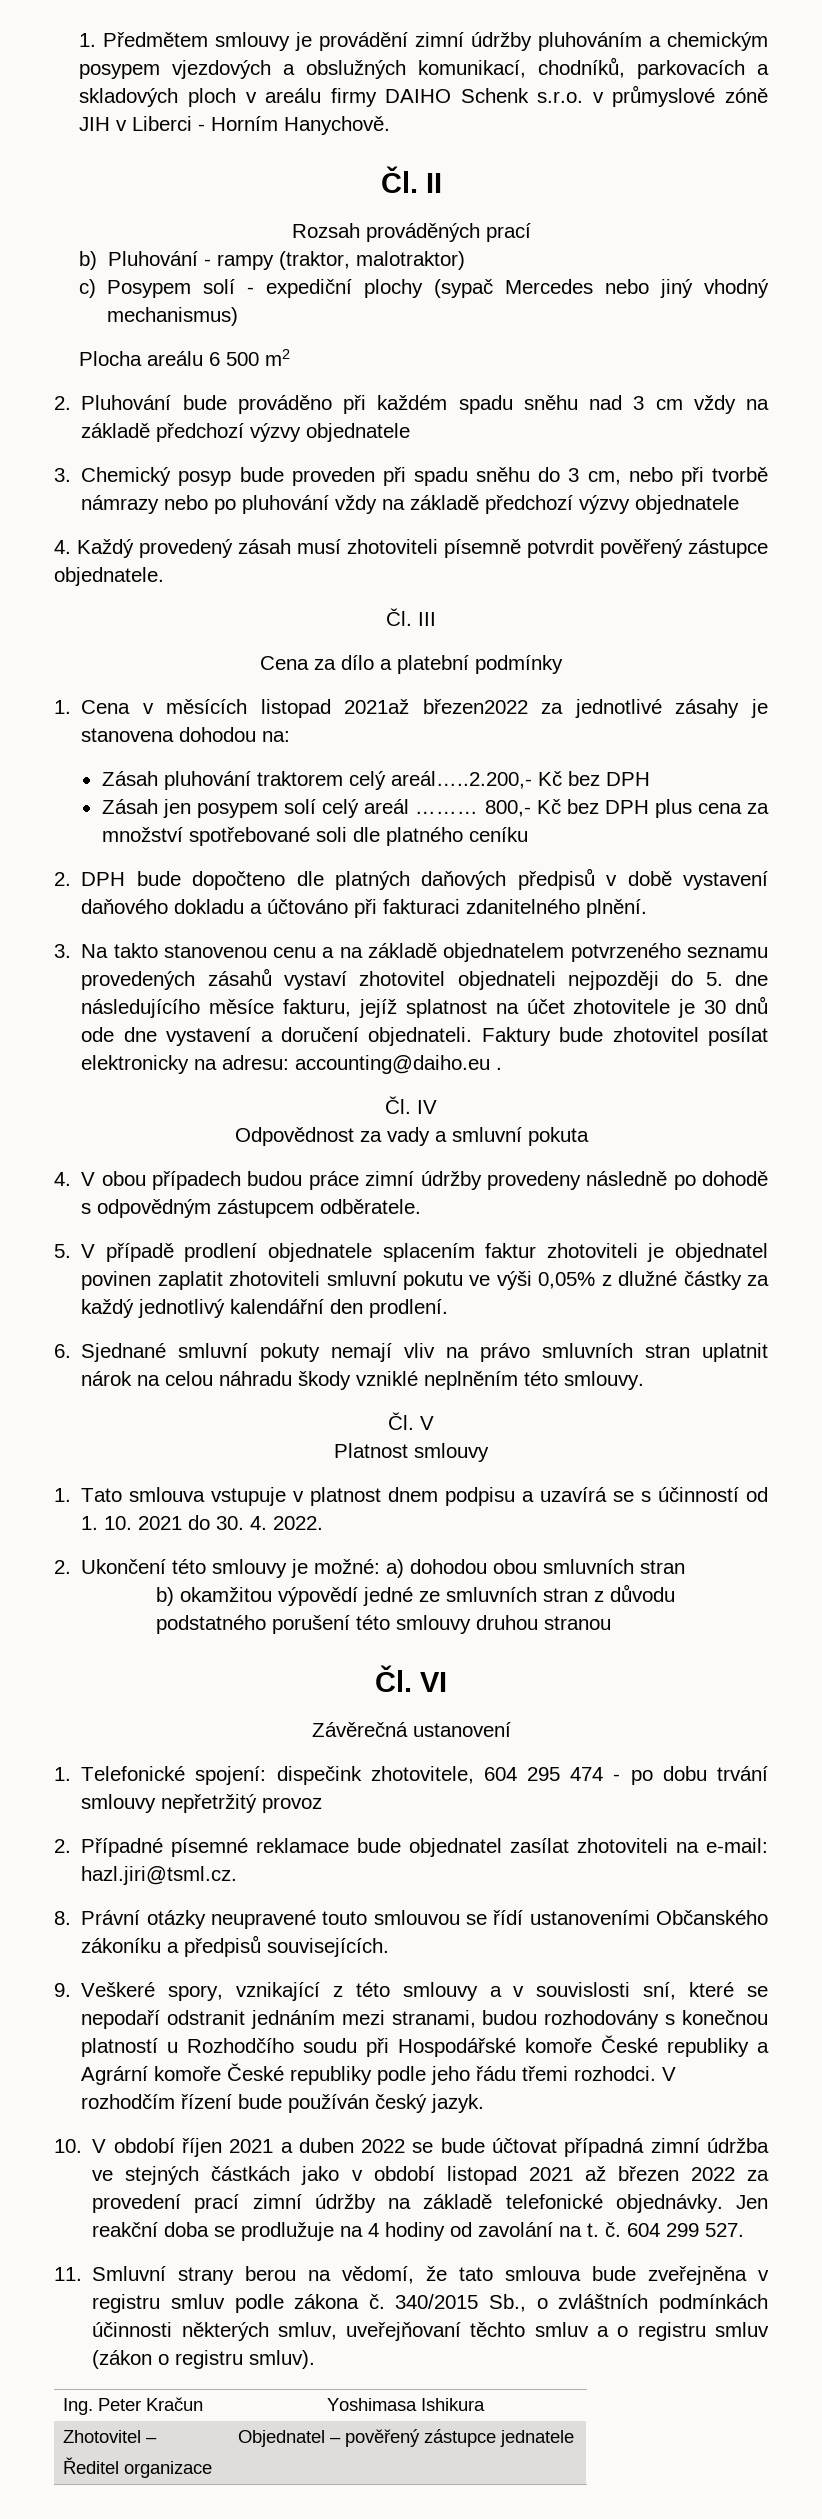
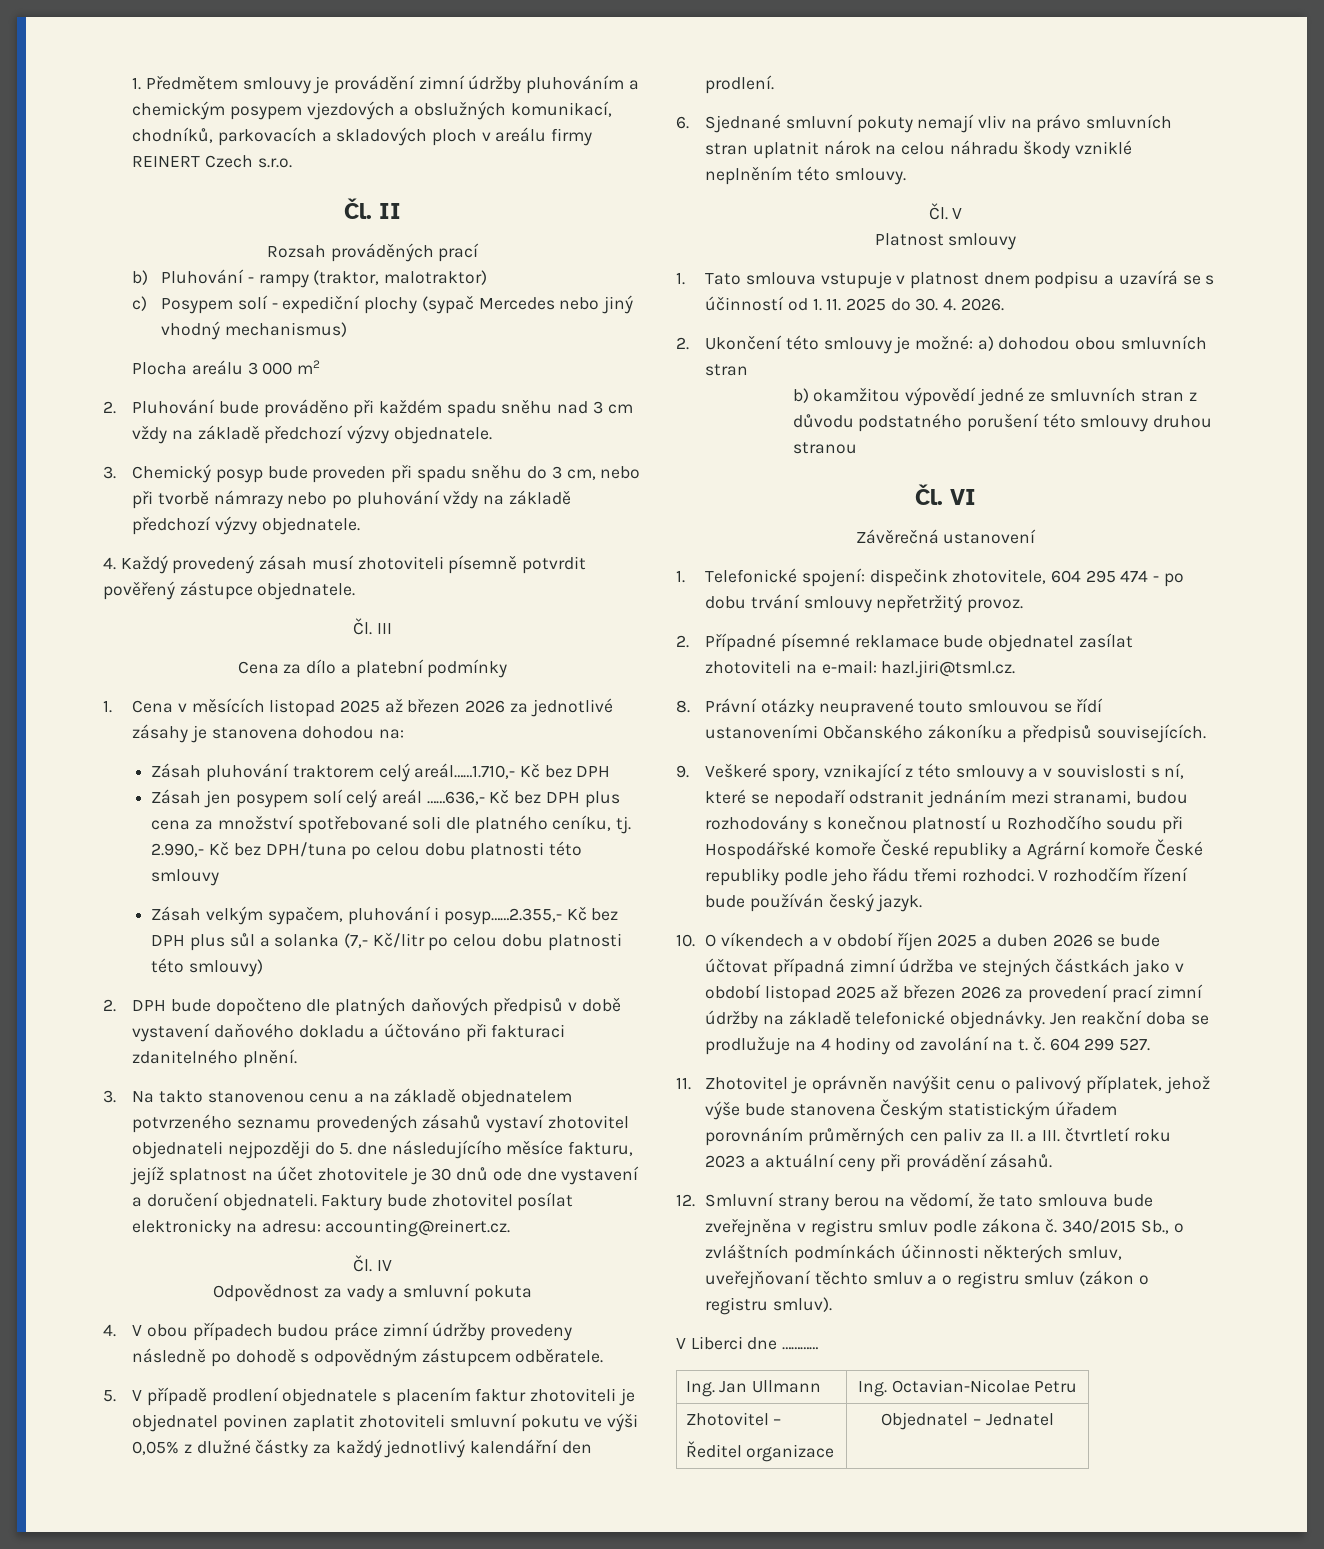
[385,88,529,103] DAIHO Schenk -> [132,155,253,168] REINERT Czech
[592,85,768,107] [79,116,391,135] v průmyslové zóně JIH v Liberci - Horním Hanychově. -> (292, 163) none
[209,352,260,366] 6 500 -> [247,362,293,375] 3 000
[306,423,411,442] objednatele -> [393,426,492,444] objednatele.
[635,495,740,514] objednatele -> [261,517,360,535] objednatele.
[344,699,528,714] 2021až březen2022 -> [340,698,506,713] 2025 až březen 2026
[390,771,532,789] areál…..2.200,- -> [414,763,516,779] areál……1.710,-
[415,800,531,817] ……… 800,- -> [426,791,485,805] ……636,-
[468,827,528,842] ceníku -> [552,815,632,834] [151,841,583,860] [151,869,220,886] [151,906,619,925] [151,932,622,951] [151,958,264,977] ceníku, tj. 2.990,- Kč bez DPH/tuna po celou dobu platnosti této smlouvy // Zásah velkým sypačem, pluhování i posyp……2.355,- Kč bez DPH plus sůl a solanka (7,- Kč/litr po celou dobu platnosti této smlouvy)
[295,1055,503,1074] accounting@daiho.eu . -> [325,1219,511,1237] accounting@reinert.cz.
[382,1243,475,1262] splacením -> [382,1387,471,1406] s placením
[104,1516,183,1530] 10. 2021 -> [826,298,887,311] 11. 2025
[273,1516,324,1530] 2022. -> [960,298,1004,311] 2026.
[262,1797,323,1813] provoz -> [967,599,1024,613] provoz.
[643,1982,677,2000] sní, -> [1150,763,1185,779] s ní,
[92,2139,107,2153] V -> [705,932,833,947] O víkendech a v
[229,2139,274,2153] 2021 -> [937,934,978,947] 2025
[361,2139,406,2153] 2022 -> [1052,934,1093,947] 2026
[528,2166,735,2181] 2021 až březen 2022 -> [835,984,1001,999] 2025 až březen 2026
(82, 2274) none -> [705,1075,1210,1094] [705,1099,1117,1120] [705,1127,1171,1146] [705,1153,1053,1172] [676,1194,695,1207] Zhotovitel je oprávněn navýšit cenu o palivový příplatek, jehož výše bude stanovena Českým statistickým úřadem porovnáním průměrných cen paliv za II. a III. čtvrtletí roku 2023 a aktuální ceny při provádění zásahů. // 12.
[63,2397,204,2415] [326,2398,485,2411] // Ing. Peter Kračun | Yoshimasa Ishikura -> [676,1336,819,1350] [685,1380,821,1397] [857,1379,1078,1397] // V Liberci dne ………… // Ing. Jan Ullmann | Ing. Octavian-Nicolae Petru
[344,2429,574,2447] pověřený zástupce jednatele -> [985,1413,1054,1426] Jednatel

